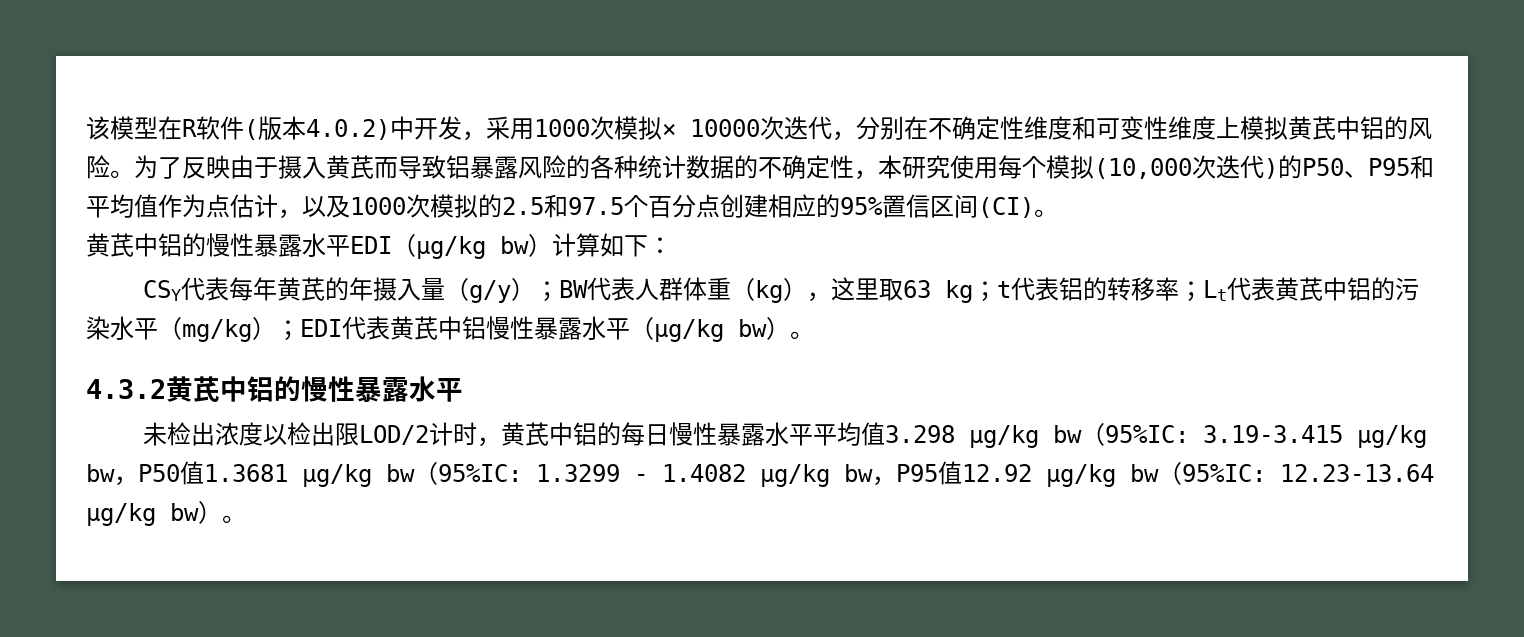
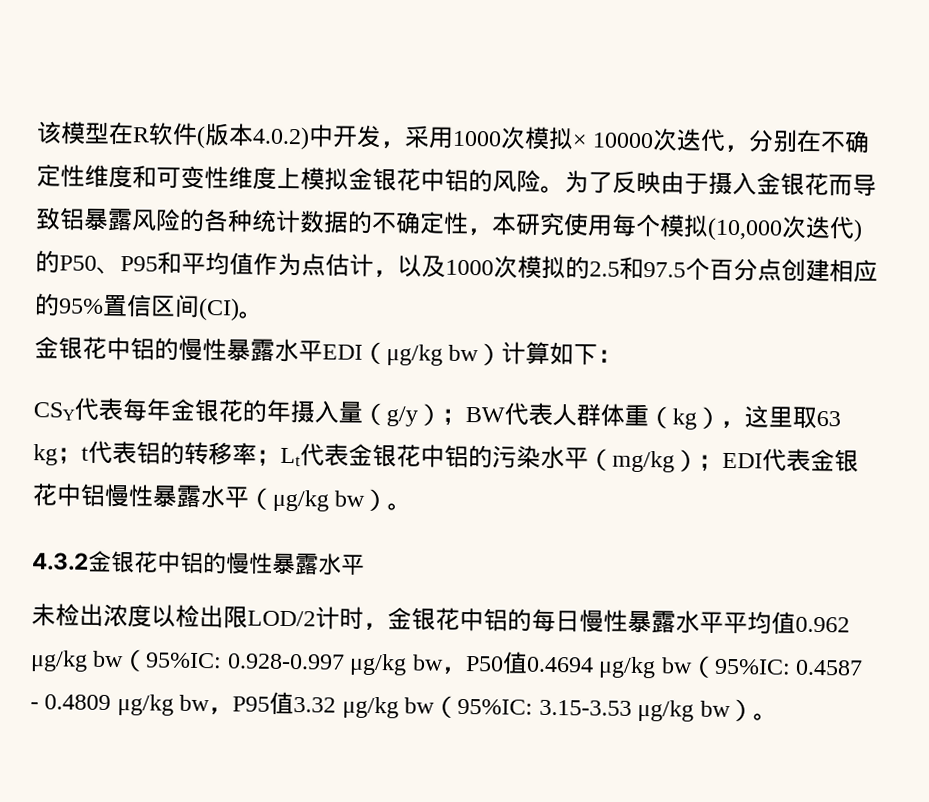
[1288,116,1336,140] 黄芪 -> [348,167,421,192] 金银花
[326,155,374,179] 黄芪 -> [756,172,829,197] 金银花
[86,233,134,257] 黄芪 -> [34,336,107,360] 金银花
[277,277,326,301] 黄芪 -> [170,398,244,423] 金银花
[1275,277,1324,301] 黄芪 -> [348,443,421,468] 金银花
[390,316,438,340] 黄芪 -> [810,448,859,473] [32,483,58,507] 金银花
[166,376,220,402] 黄芪 -> [88,550,158,574] 金银花
[501,422,550,446] 黄芪 -> [387,607,460,631] 金银花
[885,423,1344,448] 3.298 μg/kg bw（95%IC: 3.19-3.415 -> [795,616,850,633] [30,649,345,672] 0.962 μg/kg bw（95%IC: 0.928-0.997
[204,462,746,487] 1.3681 μg/kg bw（95%IC: 1.3299 - 1.4082 -> [525,655,864,679] [30,694,112,711] 0.4694 μg/kg bw（95%IC: 0.4587 - 0.4809
[962,462,1434,487] 12.92 μg/kg bw（95%IC: 12.23-13.64 -> [293,695,632,719] 3.32 μg/kg bw（95%IC: 3.15-3.53

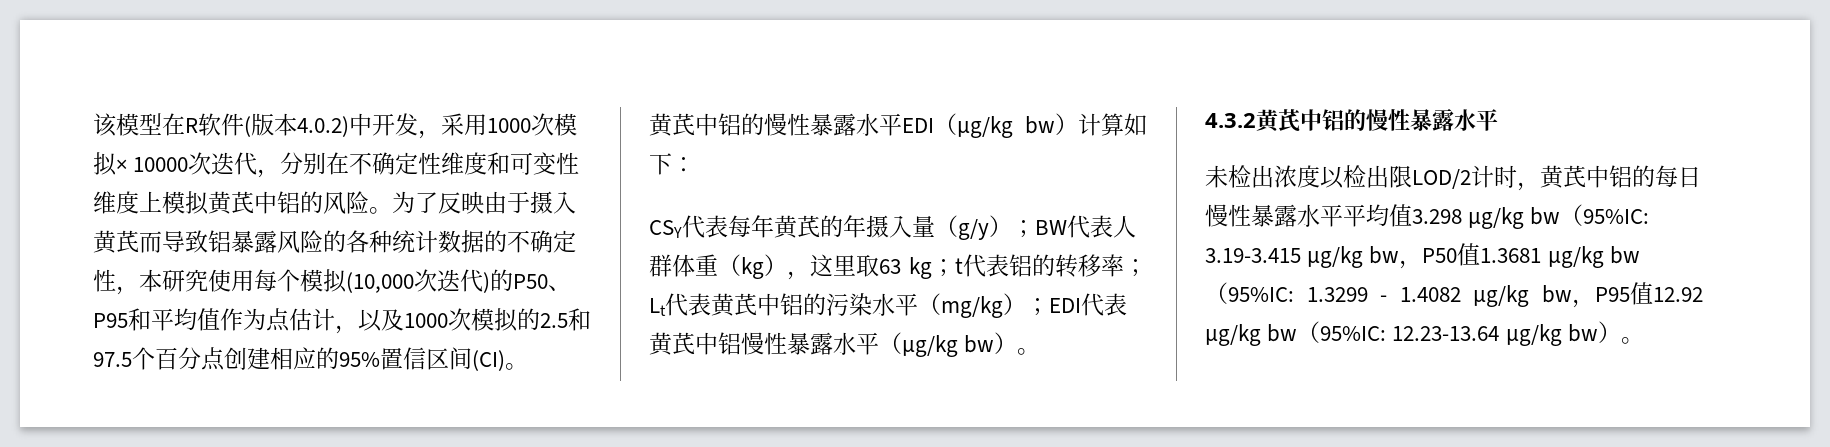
[348,167,421,192] 金银花 -> [208,191,254,215] 黄芪
[756,172,829,197] 金银花 -> [93,230,139,254] 黄芪
[34,336,107,360] 金银花 -> [649,113,695,137] 黄芪
[170,398,244,423] 金银花 -> [774,215,820,239] 黄芪
[348,443,421,468] 金银花 -> [711,293,757,317] 黄芪
[810,448,859,473] [32,483,58,507] 金银花 -> [649,332,695,356] 黄芪
[88,550,158,574] 金银花 -> [1256,109,1300,133] 黄芪
[387,607,460,631] 金银花 -> [1540,165,1586,189] 黄芪
[795,616,850,633] [30,649,345,672] 0.962 μg/kg bw（95%IC: 0.928-0.997 -> [1412,204,1650,229] [1205,248,1301,263] 3.298 μg/kg bw（95%IC: 3.19-3.415
[525,655,864,679] [30,694,112,711] 0.4694 μg/kg bw（95%IC: 0.4587 - 0.4809 -> [1480,246,1640,268] [1205,282,1461,304] 1.3681 μg/kg bw（95%IC: 1.3299 - 1.4082
[293,695,632,719] 3.32 μg/kg bw（95%IC: 3.15-3.53 -> [1653,287,1703,302] [1205,321,1500,346] 12.92 μg/kg bw（95%IC: 12.23-13.64

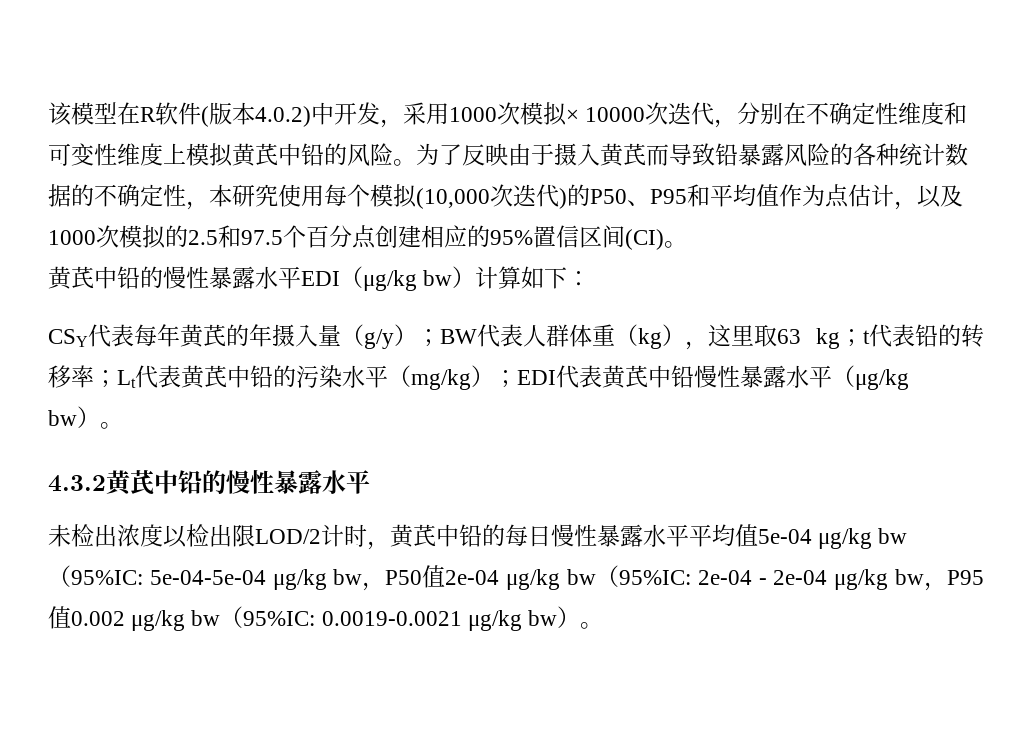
[277,191,300,214] 铝 -> [301,143,324,166] 铅
[208,230,231,253] 铝 -> [715,143,738,166] 铅
[718,113,741,136] 铝 -> [117,266,140,289] 铅
[1009,254,1032,277] 铝 -> [915,324,938,347] 铅
[780,293,803,316] 铝 -> [250,365,273,388] 铅
[718,332,741,355] 铝 -> [671,365,694,388] 铅
[1322,109,1344,131] 铝 -> [178,470,202,494] 铅
[1609,165,1632,188] 铝 -> [459,524,482,547] 铅
[1412,204,1650,229] [1205,248,1301,263] 3.298 μg/kg bw（95%IC: 3.19-3.415 -> [758,528,908,549] [48,565,266,587] 5e-04 μg/kg bw（95%IC: 5e-04-5e-04
[1480,246,1640,268] [1205,282,1461,304] 1.3681 μg/kg bw（95%IC: 1.3299 - 1.4082 -> [445,565,828,590] 2e-04 μg/kg bw（95%IC: 2e-04 - 2e-04
[1653,287,1703,302] [1205,321,1500,346] 12.92 μg/kg bw（95%IC: 12.23-13.64 -> [71,606,462,631] 0.002 μg/kg bw（95%IC: 0.0019-0.0021

